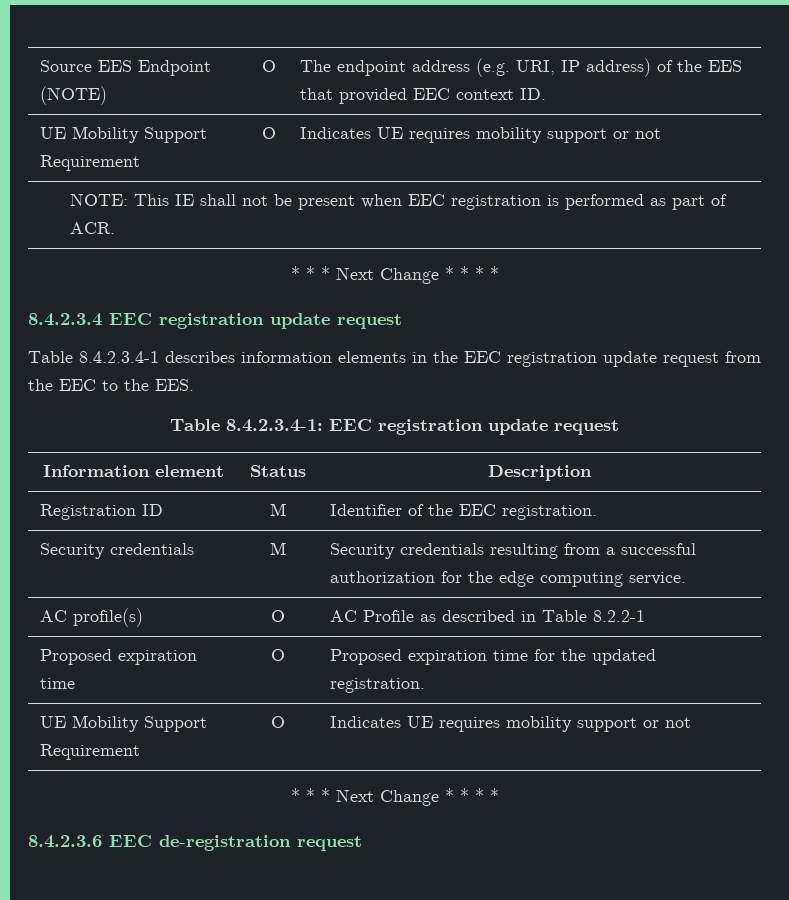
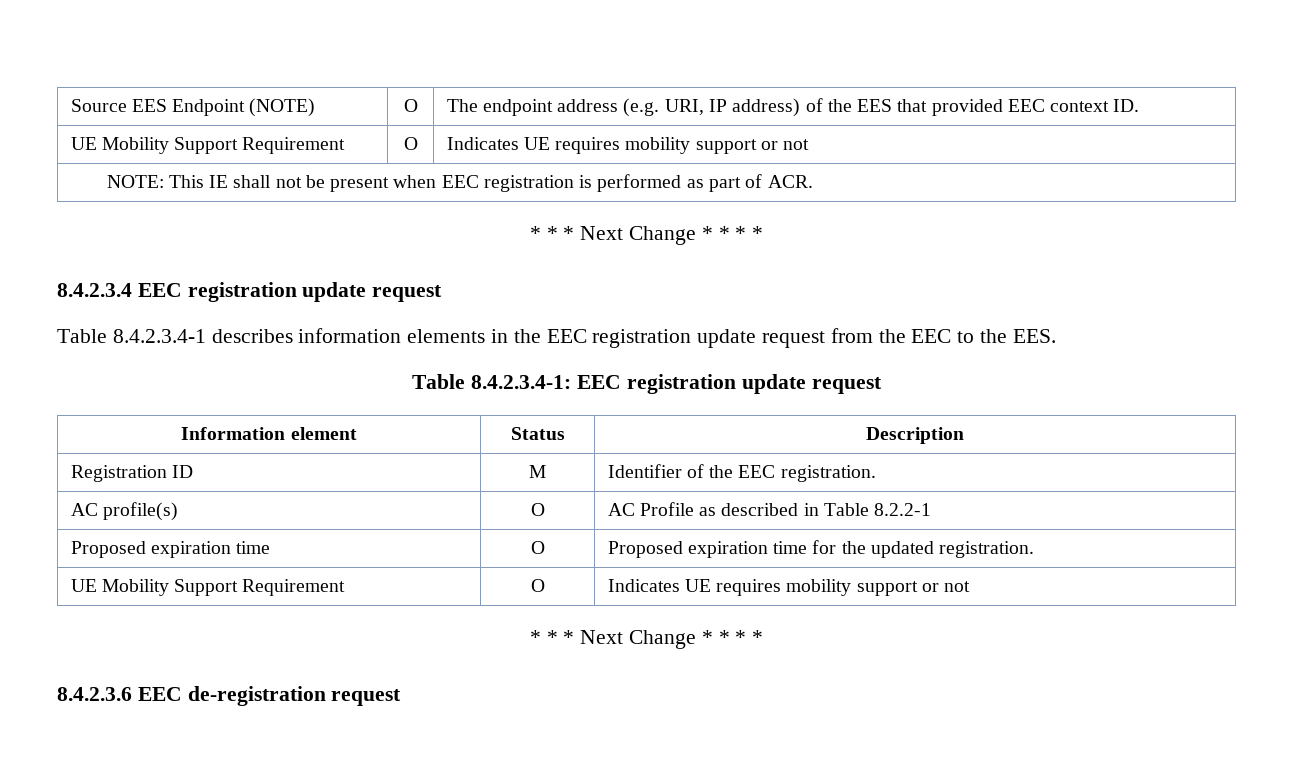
[40,543,195,559] [270,542,286,555] [330,543,697,559] [330,571,687,587] // Security credentials | M | Security credentials resulting from a successful authorization for the edge computing service. -> (876, 473) none

